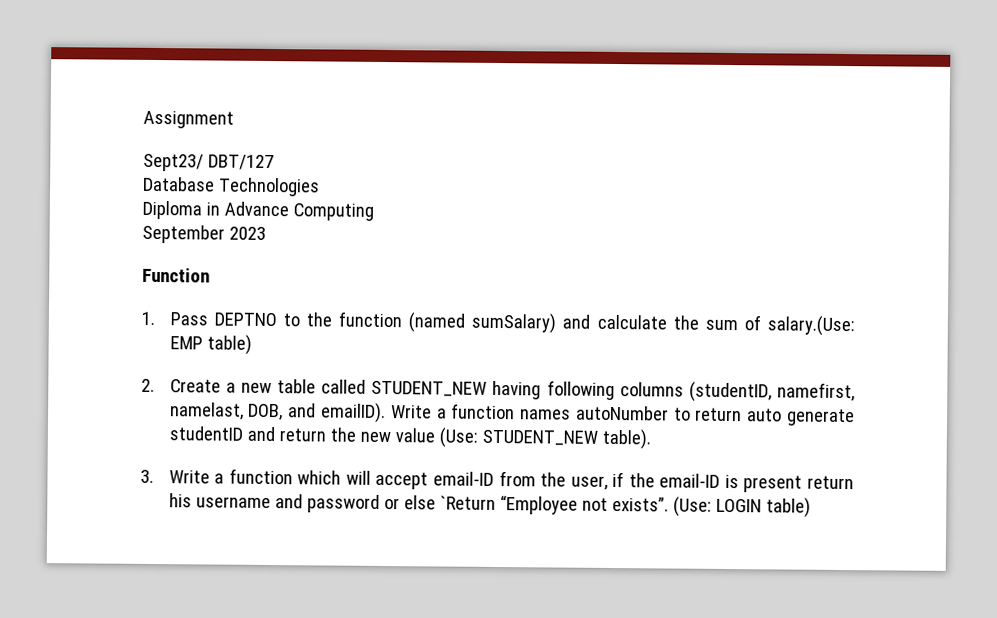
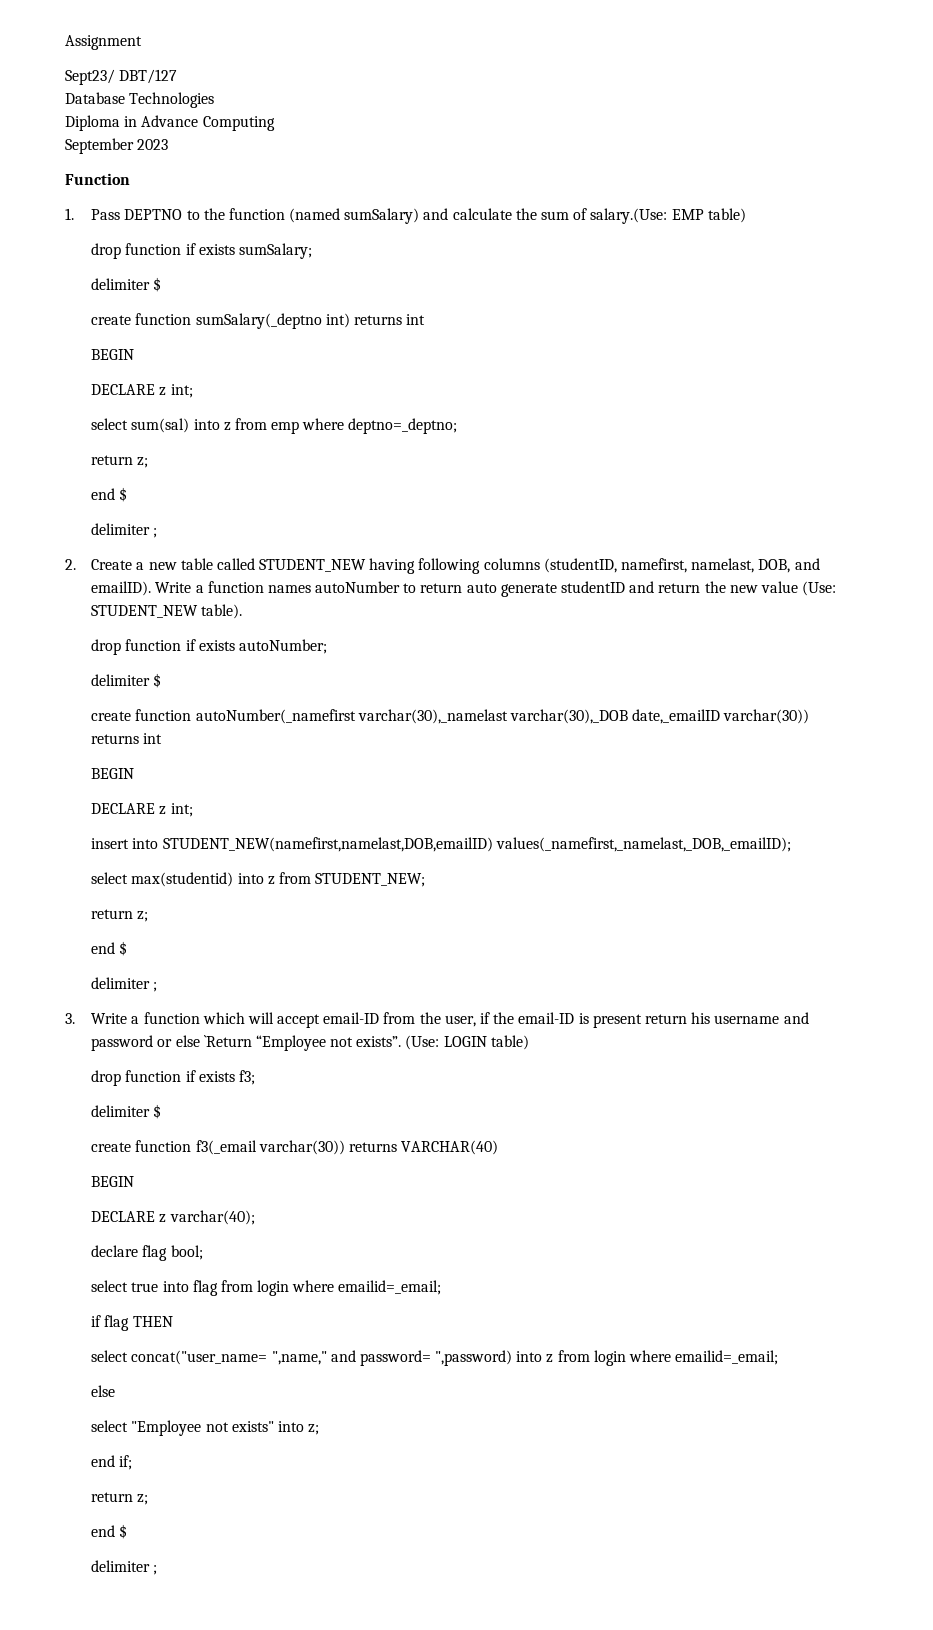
(252, 344) none -> [91,243,312,259] [91,277,162,292] [91,313,426,329] [91,349,135,360] [91,384,193,398] [91,418,458,434] [91,455,149,468] [91,487,128,502] [91,523,158,538] // drop function if exists sumSalary; // delimiter $ // create function sumSalary(_deptno int) returns int // BEGIN // DECLARE z int; // select sum(sal) into z from emp where deptno=_deptno; // return z; // end $ // delimiter ;
(651, 439) none -> [91,639,327,655] [91,673,162,688] [91,709,810,724] [91,733,163,744] [91,768,135,779] [91,803,193,817] [91,837,791,852] [91,872,426,887] [91,909,149,922] [91,941,128,956] [91,977,158,992] // drop function if exists autoNumber; // delimiter $ // create function autoNumber(_namefirst varchar(30),_namelast varchar(30),_DOB date,_emailID varchar(30)) returns int // BEGIN // DECLARE z int; // insert into STUDENT_NEW(namefirst,namelast,DOB,emailID) values(_namefirst,_namelast,_DOB,_emailID); // select max(studentid) into z from STUDENT_NEW; // return z; // end $ // delimiter ;
(811, 507) none -> [91,1070,255,1086] [91,1104,162,1119] [91,1140,499,1155] [91,1176,135,1187] [91,1210,255,1225] [91,1245,203,1261] [91,1280,442,1296] [91,1315,173,1331] [91,1350,779,1366] [91,1385,116,1397] [91,1420,320,1436] [91,1455,133,1470] [91,1492,149,1505] [91,1524,128,1539] [91,1560,158,1575] // drop function if exists f3; // delimiter $ // create function f3(_email varchar(30)) returns VARCHAR(40) // BEGIN // DECLARE z varchar(40); // declare flag bool; // select true into flag from login where emailid=_email; // if flag THEN // select concat("user_name= ",name," and password= ",password) into z from login where emailid=_email; // else // select "Employee not exists" into z; // end if; // return z; // end $ // delimiter ;

